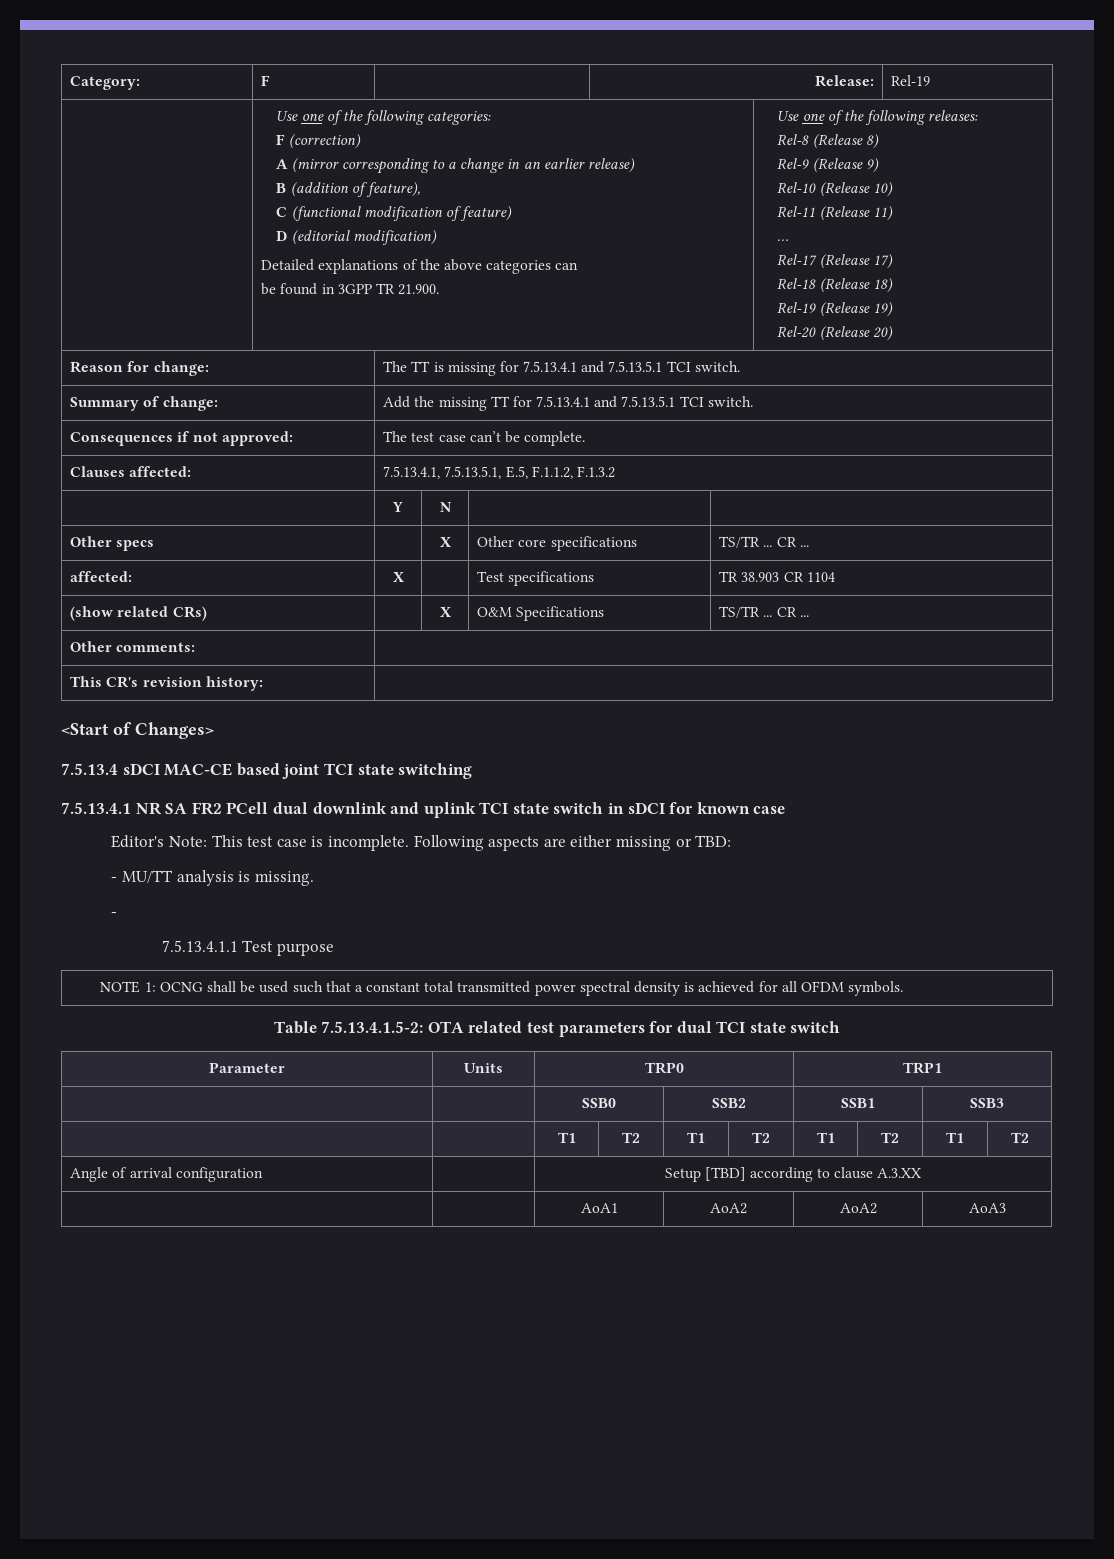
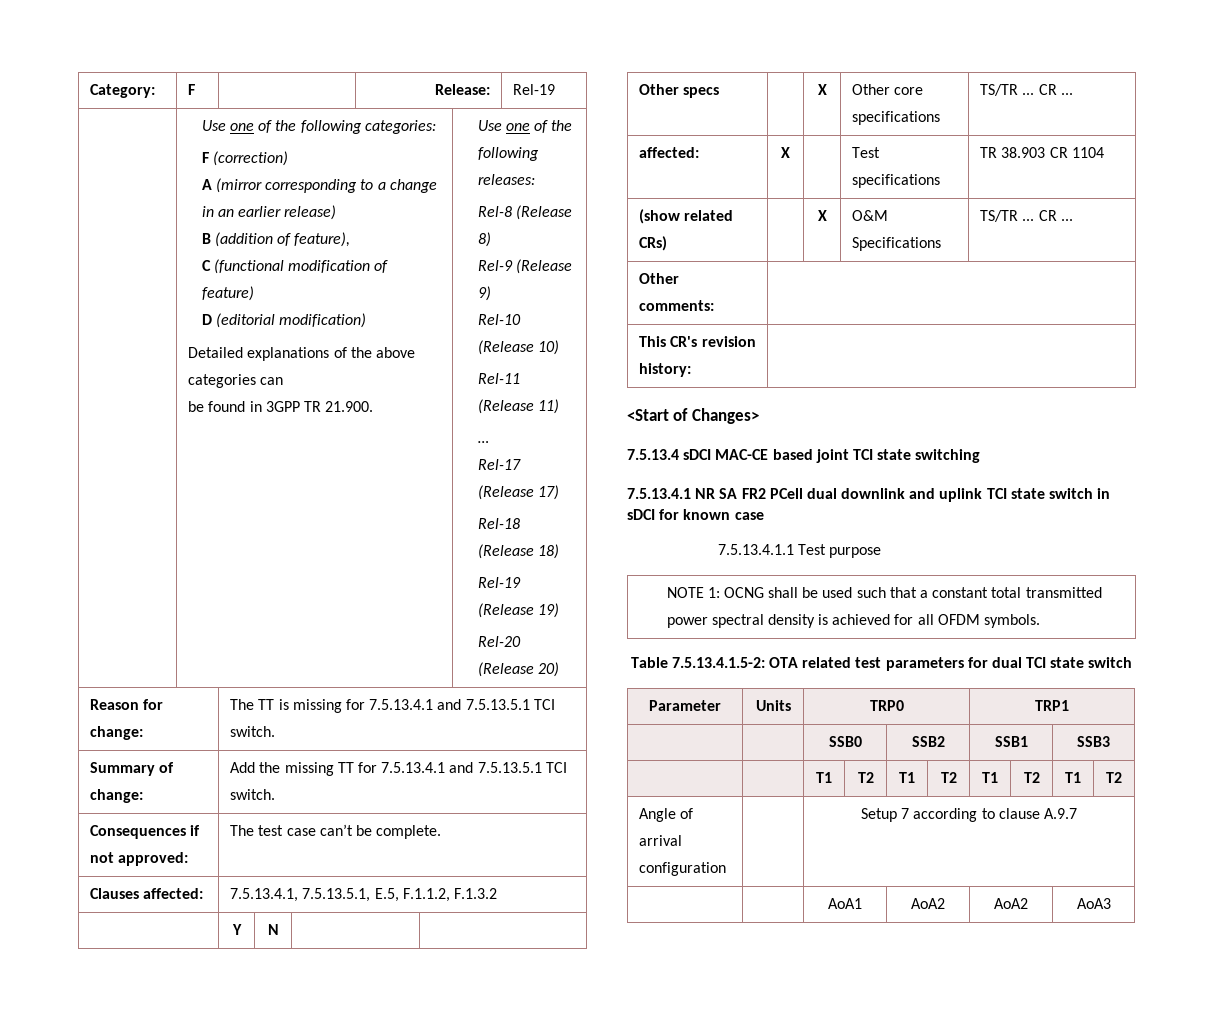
[111,835,732,851] [111,870,314,886] [111,912,118,917] // Editor's Note: This test case is incomplete. Following aspects are either missing or TBD: // - MU/TT analysis is missing. // - -> (764, 516) none
[704,1167,746,1181] [TBD] -> [901,808,910,819] 7
[877,1168,922,1178] A.3.XX -> [1043,808,1077,819] A.9.7

